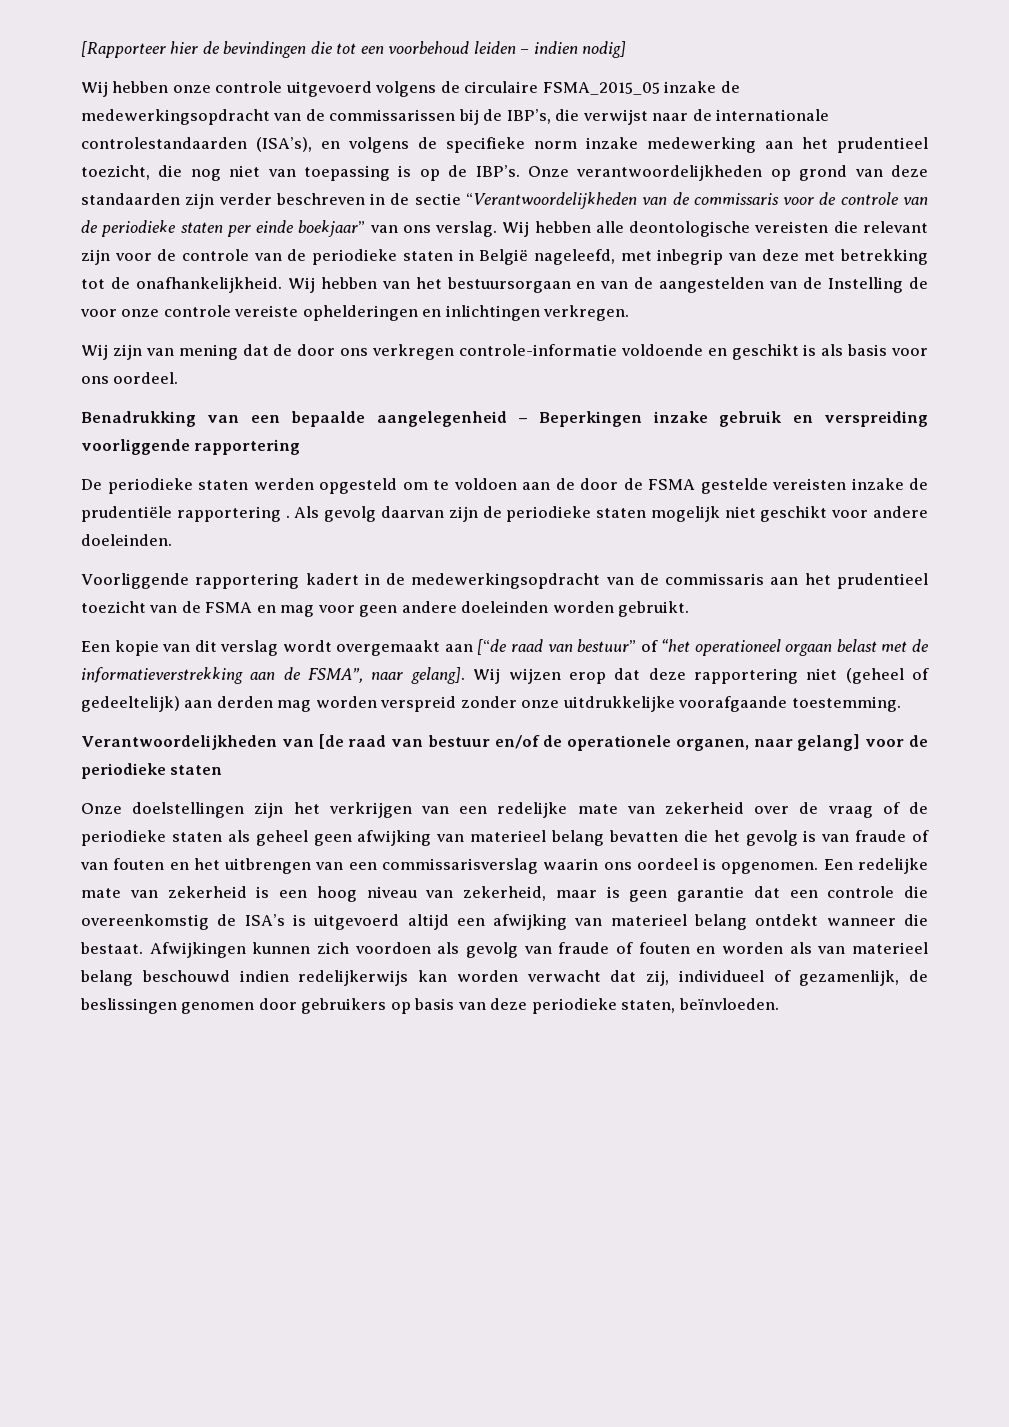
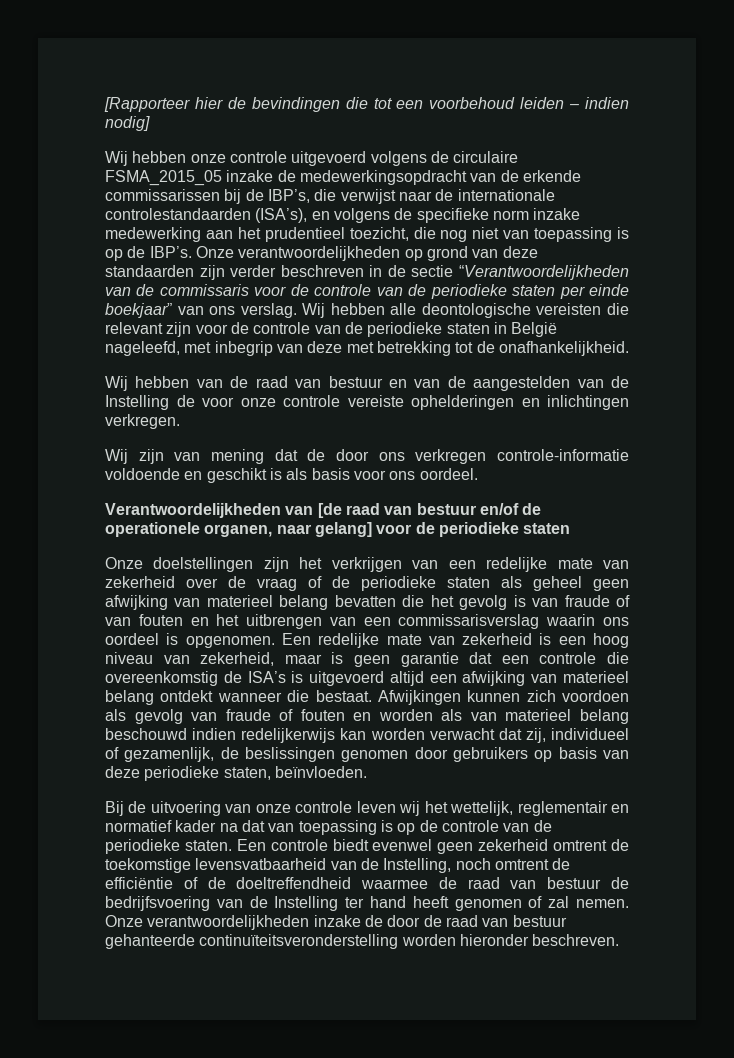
(325, 115) none -> [522,170,581,182] erkende
(282, 285) none -> (629, 348) //
[415,277,571,293] het bestuursorgaan -> [230,376,383,388] de raad van bestuur
[81,411,928,427] [81,439,301,455] [81,478,928,494] [81,506,929,522] [81,534,172,546] [81,573,929,589] [81,601,690,617] [81,639,929,656] [81,667,929,684] [81,696,901,712] // Benadrukking van een bepaalde aangelegenheid – Beperkingen inzake gebruik en verspreiding voorliggende rapportering // De periodieke staten werden opgesteld om te voldoen aan de door de FSMA gestelde vereisten inzake de prudentiële rapportering . Als gevolg daarvan zijn de periodieke staten mogelijk niet geschikt voor andere doeleinden. // Voorliggende rapportering kadert in de medewerkingsopdracht van de commissaris aan het prudentieel toezicht van de FSMA en mag voor geen andere doeleinden worden gebruikt. // Een kopie van dit verslag wordt overgemaakt aan [“de raad van bestuur” of “het operationeel orgaan belast met de informatieverstrekking aan de FSMA”, naar gelang]. Wij wijzen erop dat deze rapportering niet (geheel of gedeeltelijk) aan derden mag worden verspreid zonder onze uitdrukkelijke voorafgaande toestemming. -> (478, 474) none
(779, 1004) none -> [105,801,629,816] [105,820,552,835] [105,839,630,854] [105,858,571,873] [105,877,629,889] [105,896,630,911] [105,915,567,930] [105,934,620,949] // Bij de uitvoering van onze controle leven wij het wettelijk, reglementair en normatief kader na dat van toepassing is op de controle van de periodieke staten. Een controle biedt evenwel geen zekerheid omtrent de toekomstige levensvatbaarheid van de Instelling, noch omtrent de efficiëntie of de doeltreffendheid waarmee de raad van bestuur de bedrijfsvoering van de Instelling ter hand heeft genomen of zal nemen. Onze verantwoordelijkheden inzake de door de raad van bestuur gehanteerde continuïteitsveronderstelling worden hieronder beschreven.

